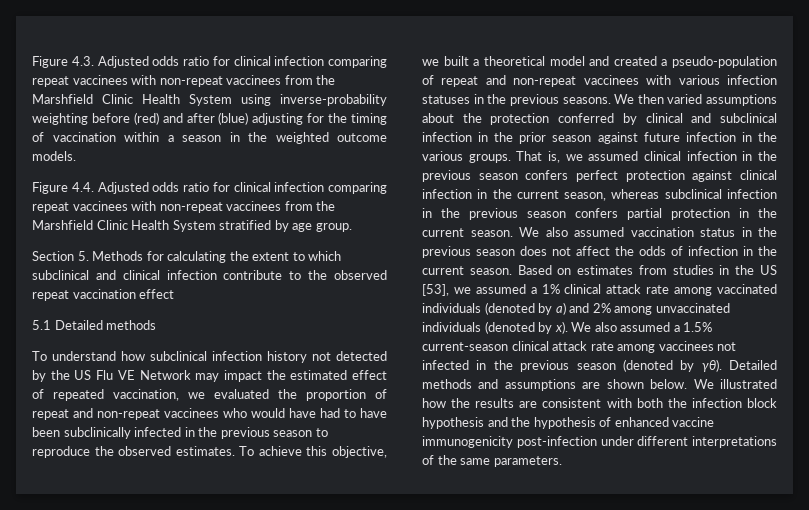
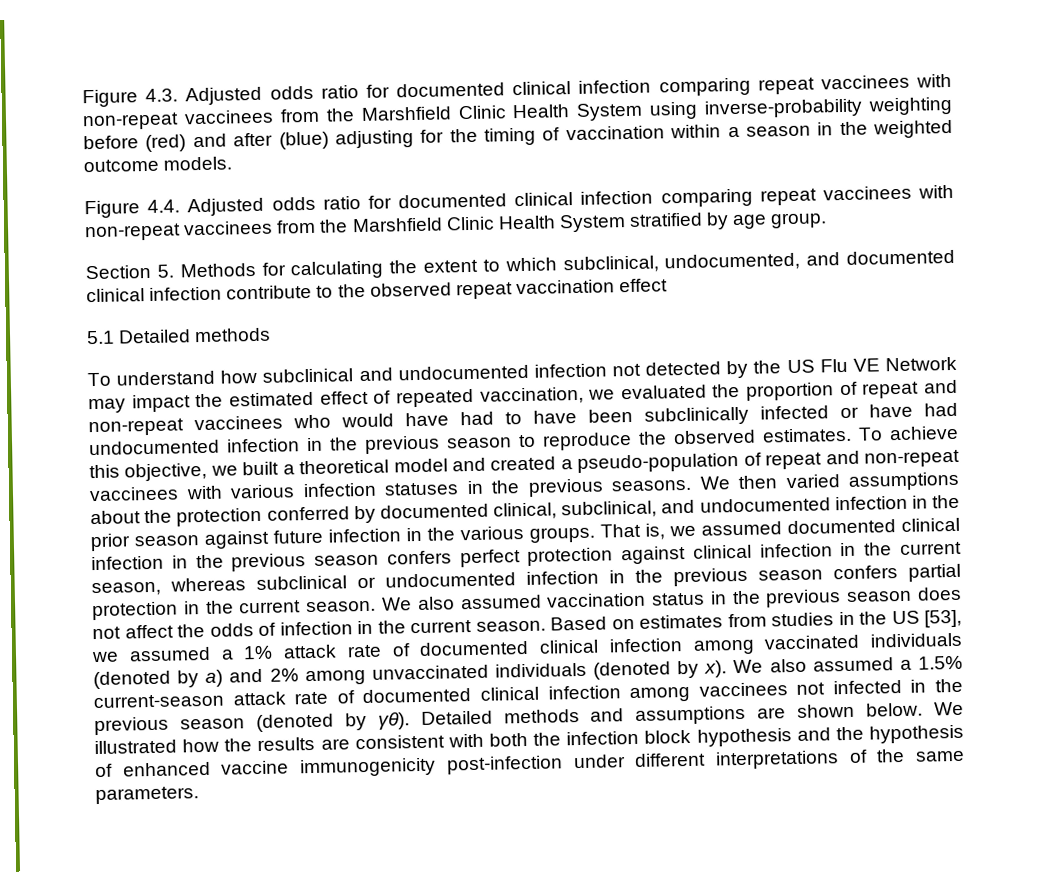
(230, 61) none -> [396,82,506,98] documented
(230, 187) none -> [398,193,508,209] documented
[32,270,116,280] subclinical and -> [562,249,956,274] subclinical, undocumented, and documented
[212,351,307,363] infection history -> [358,363,607,382] and undocumented infection
(182, 432) none -> [840,402,958,419] [89,438,300,456] or have had undocumented infection
[645,113,777,123] clinical and subclinical -> [379,497,831,520] documented clinical, subclinical, and undocumented
(639, 156) none -> [787,519,896,535] documented
(722, 194) none -> [357,572,516,589] or undocumented
[564,284,670,294] clinical attack rate -> [283,638,683,659] attack rate of documented clinical infection
[511,341,614,351] clinical attack rate -> [232,685,621,706] attack rate of documented clinical infection

